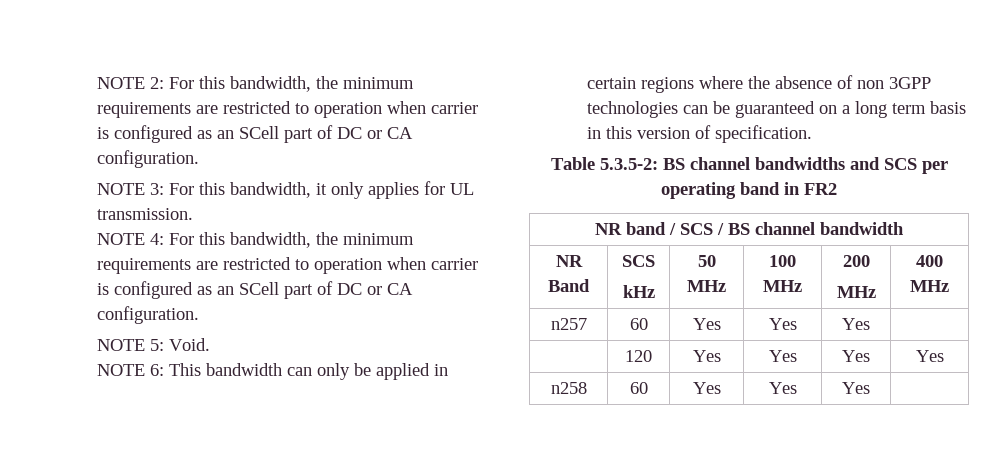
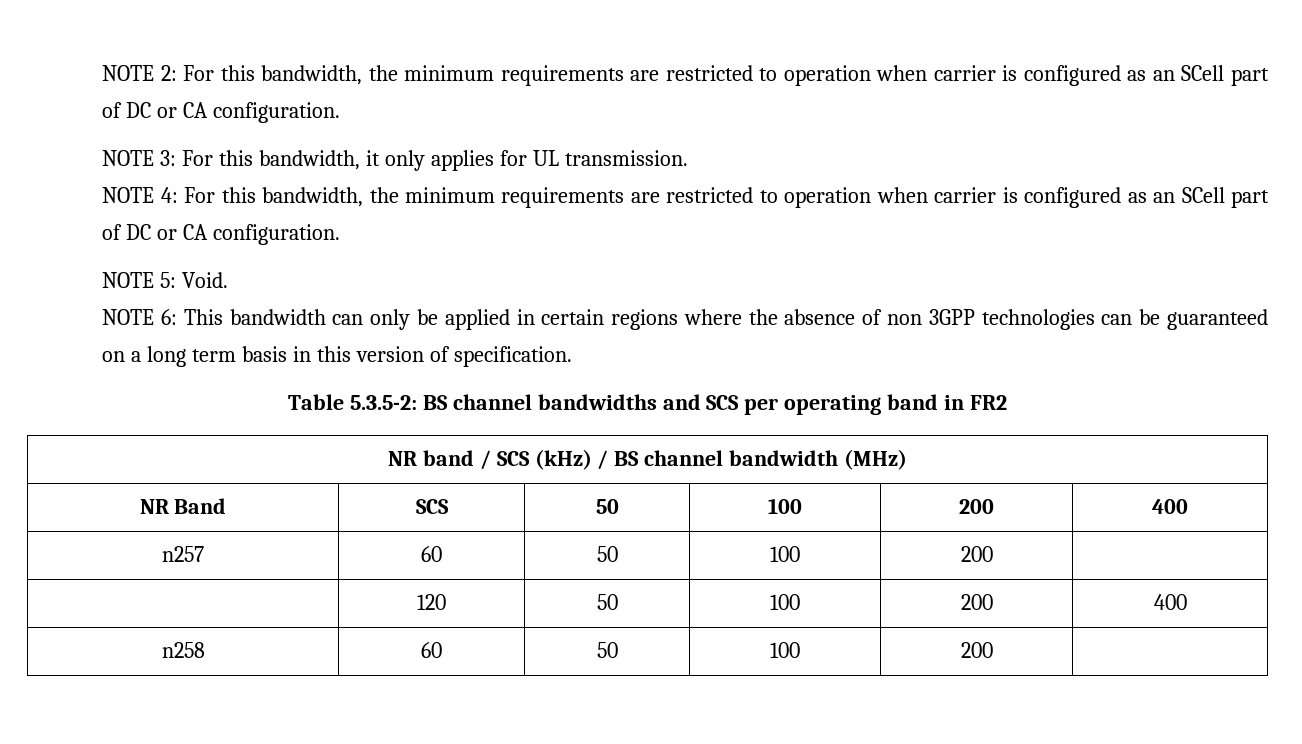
(713, 229) none -> [534,449,592,470] (kHz)
(904, 228) none -> [844,449,908,470] (MHz)
[622,285,655,298] [697,255,716,267] [687,280,726,292] [769,255,796,267] [763,280,802,292] [842,255,870,267] [836,286,876,298] [916,255,943,267] [910,280,949,292] // kHz | 50 MHz | 100 MHz | 200 // MHz | 400 MHz -> [595,499,619,514] [768,498,802,514] [959,499,994,514] [1152,499,1188,514] | 50 | 100 | 200 | 400
[692,318,721,330] [768,318,797,330] [842,318,870,330] [625,350,652,362] [692,350,721,362] [768,350,797,362] [842,350,870,362] [915,350,944,362] Yes | Yes | Yes | // | 120 | Yes | Yes | Yes | Yes -> [596,546,618,562] [770,546,800,562] [960,546,993,562] [417,594,446,610] [596,594,618,610] [770,594,800,610] [960,594,993,610] [1153,594,1187,610] 50 | 100 | 200 | // | 120 | 50 | 100 | 200 | 400
[692,382,721,394] [768,382,797,394] [842,382,870,394] Yes | Yes | Yes -> [596,642,618,658] [770,642,800,658] [960,642,993,658] 50 | 100 | 200

